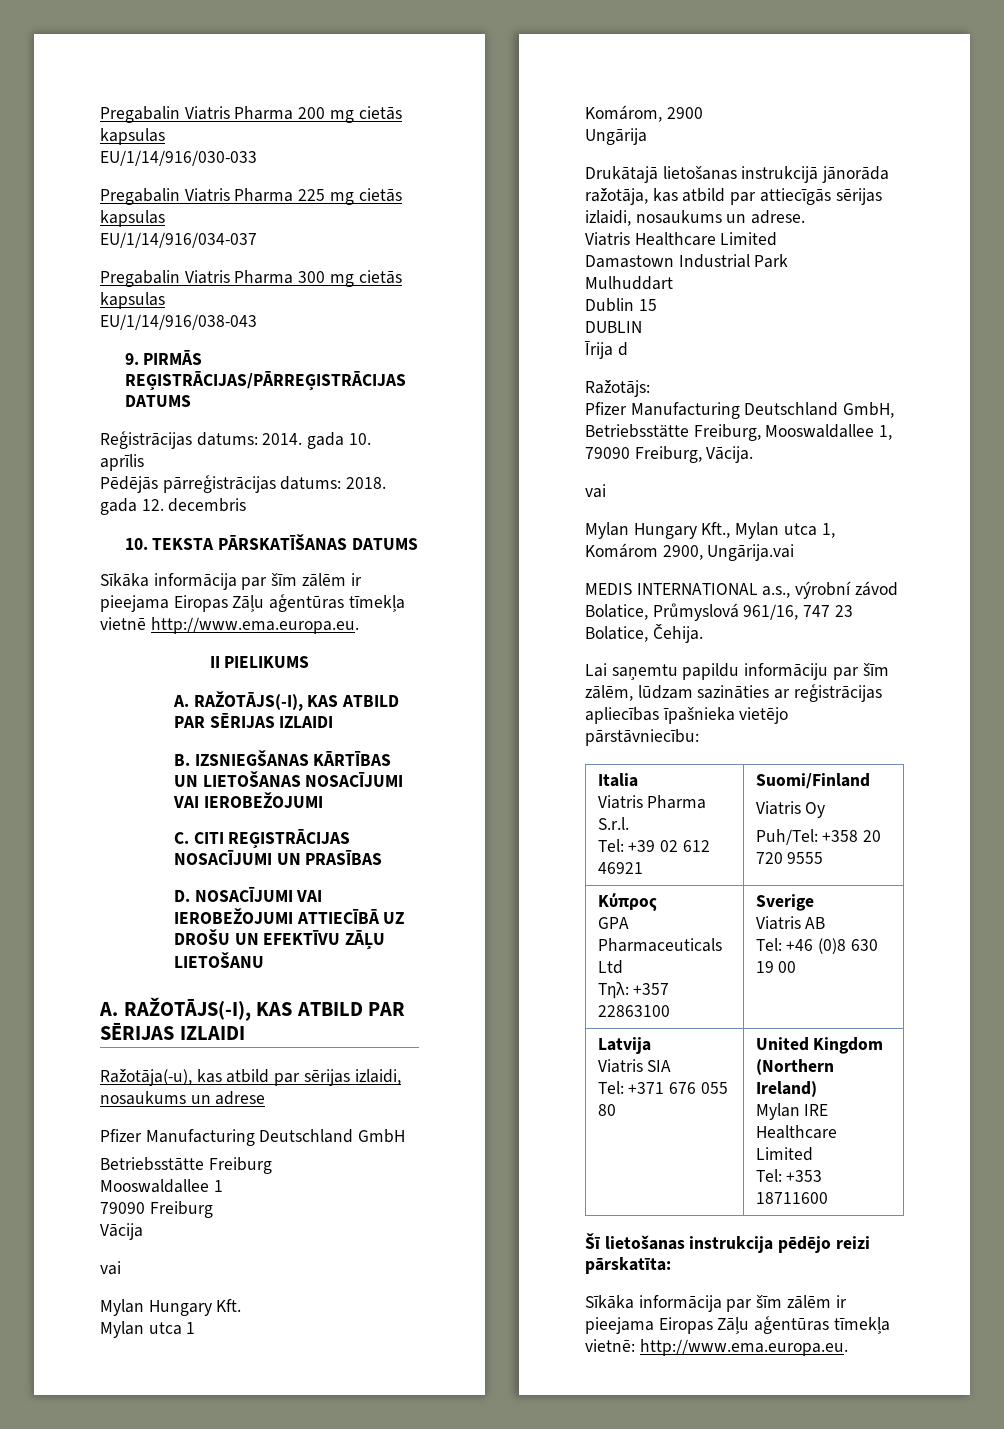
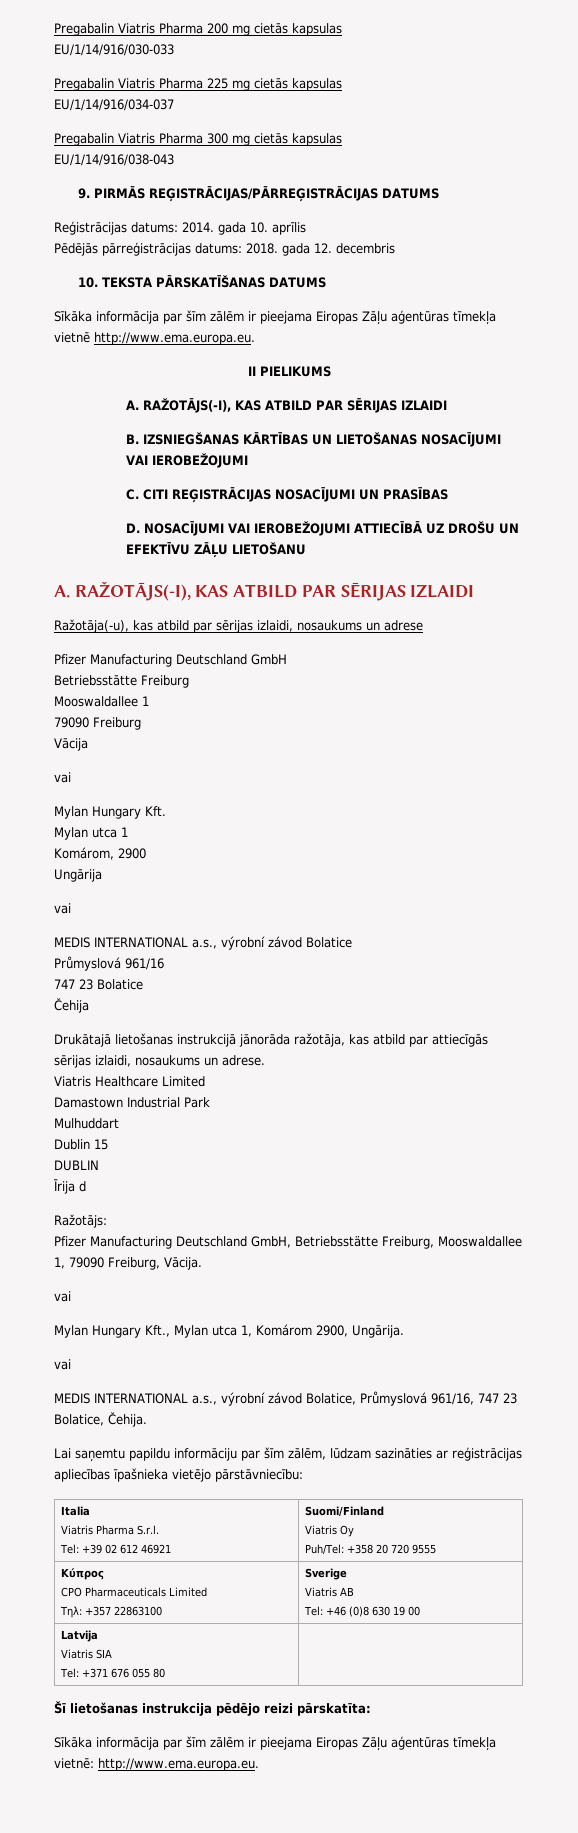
(647, 136) none -> [54,903,71,914] [54,936,352,950] [54,956,164,971] [54,979,143,990] [54,998,89,1013] // vai // MEDIS INTERNATIONAL a.s., výrobní závod Bolatice // Průmyslová 961/16 // 747 23 Bolatice // Čehija
[707,544,795,561] Ungārija.vai -> [352,1325,404,1338] [54,1359,71,1370] Ungārija. // vai
[597,917,629,929] [597,938,722,952] [597,960,623,974] GPA Pharmaceuticals Ltd -> [61,1587,208,1597] CPO Pharmaceuticals Limited
[755,1037,884,1054] [755,1059,834,1075] [755,1081,817,1097] [755,1103,829,1120] [755,1125,837,1139] [755,1147,813,1161] [755,1169,823,1182] [755,1192,828,1204] United Kingdom (Northern Ireland) // Mylan IRE Healthcare Limited // Tel: +353 18711600 -> (166, 1673) none

